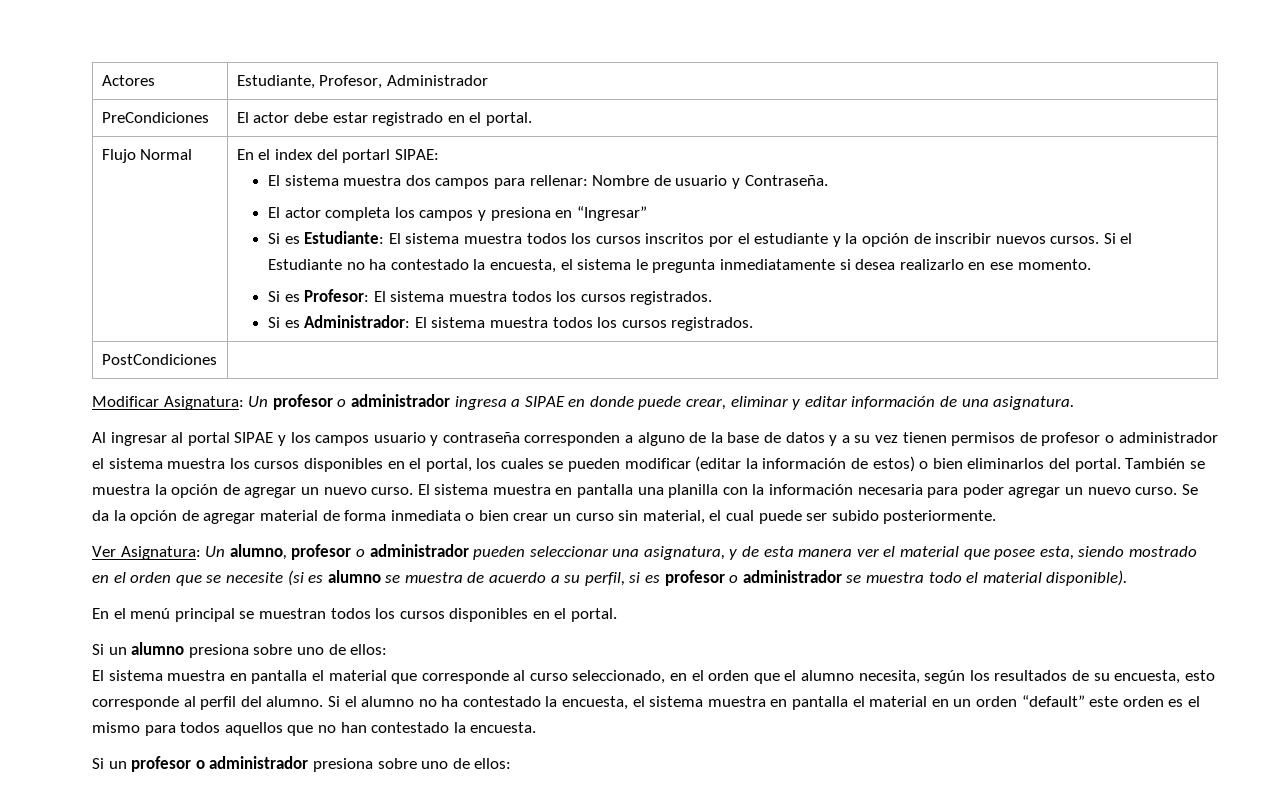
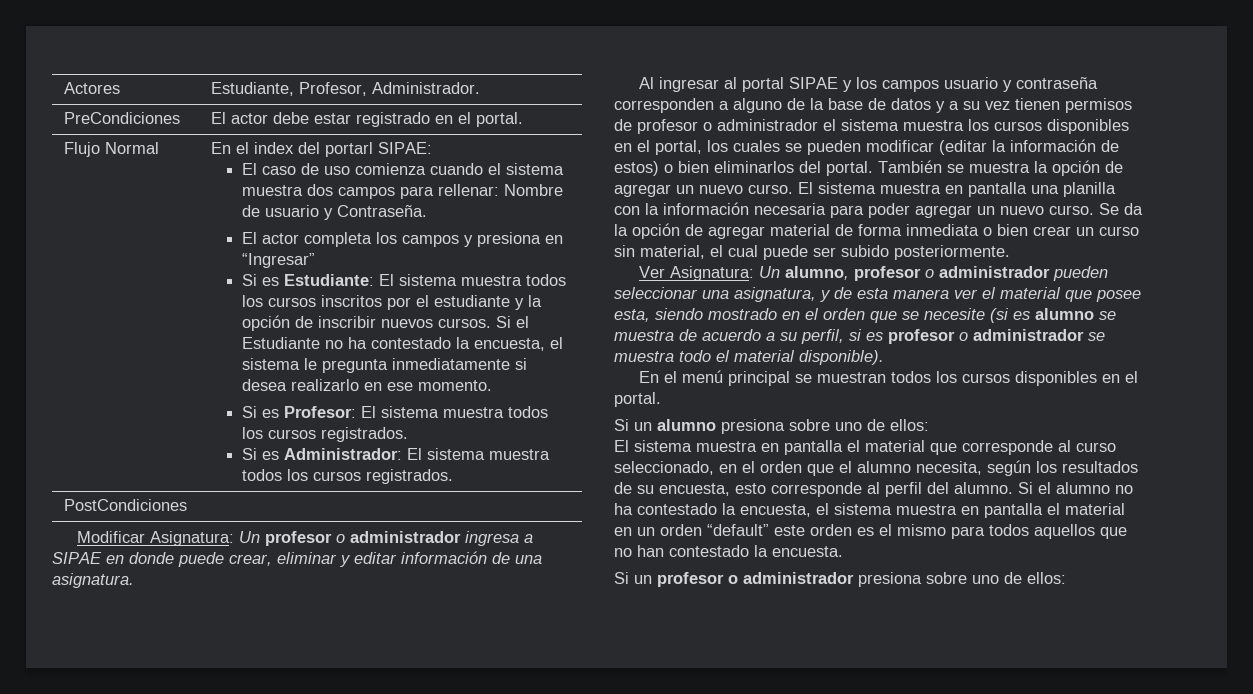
[387,75,489,86] Administrador -> [371,82,480,94] Administrador.
(281, 180) none -> [261,163,501,175] caso de uso comienza cuando el

